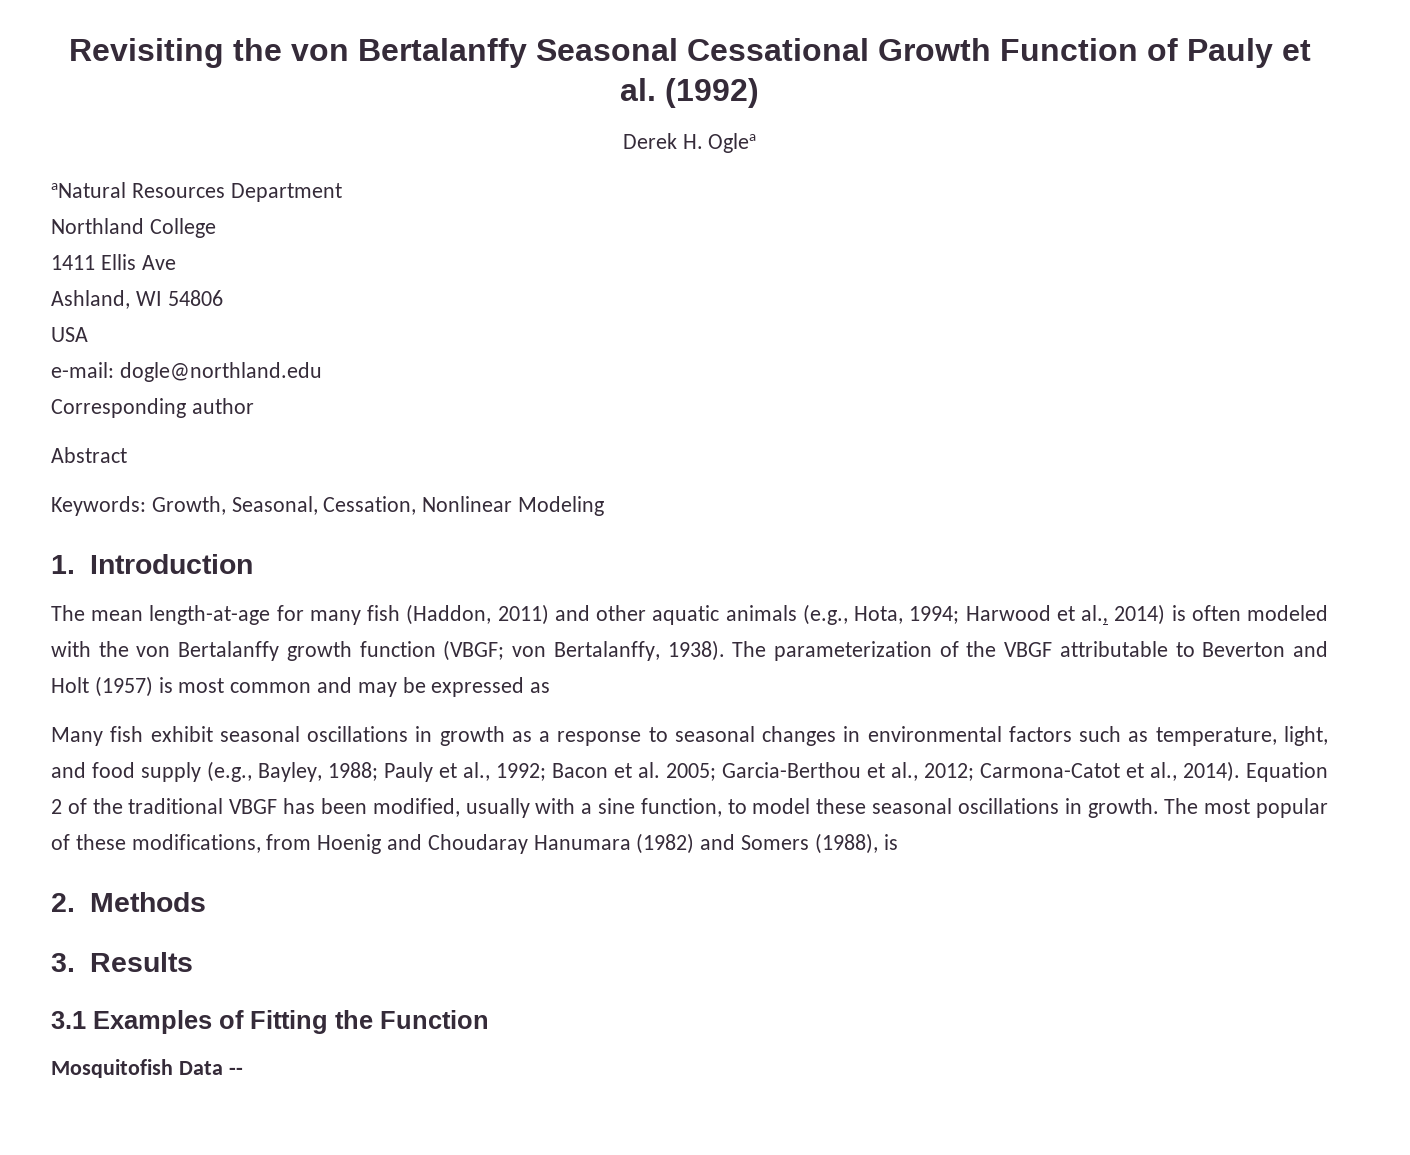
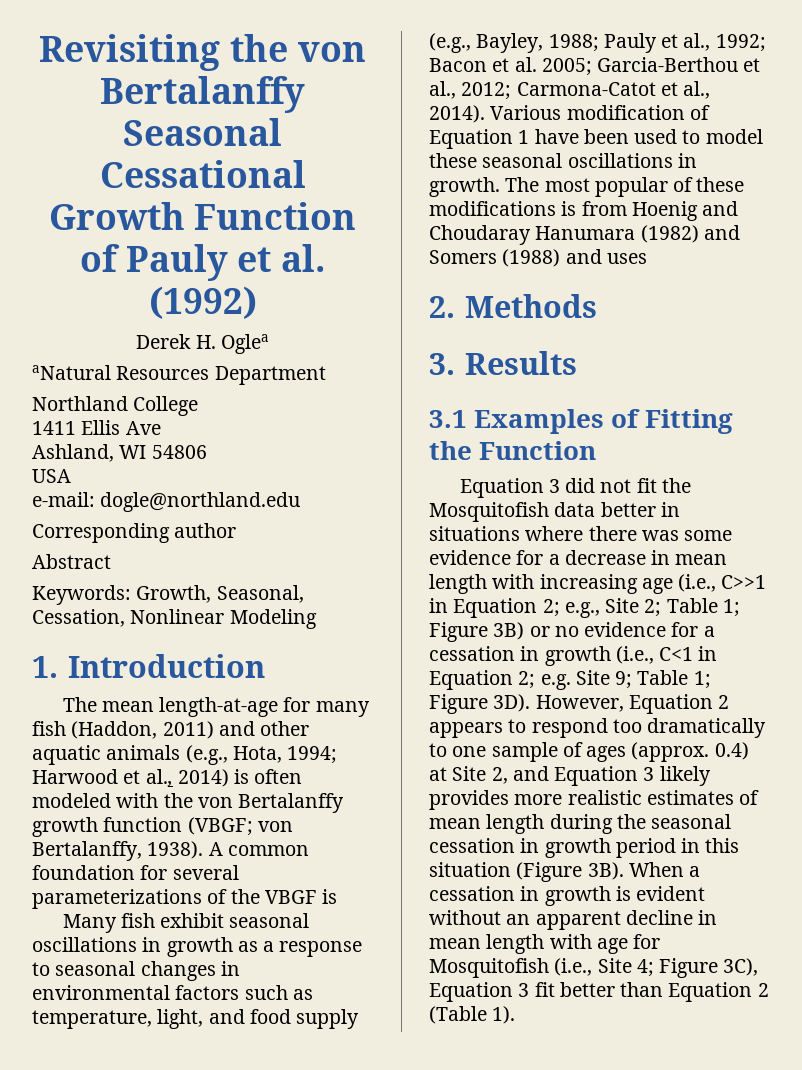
[732,641,1328,661] [51,676,551,697] The parameterization of the VBGF attributable to Beverton and Holt (1957) is most common and may be expressed as -> [208,842,309,856] [32,865,239,880] [32,889,338,909] A common foundation for several parameterizations of the VBGF is
[1246,762,1328,782] [51,798,722,818] Equation 2 of the traditional VBGF has been modified, usually with a sine function, -> [490,105,710,120] [429,129,678,149] Various modification of Equation 1 have been used
[131,834,261,853] modifications, -> [429,201,577,216] modifications is
[814,833,898,854] (1988), is -> [502,249,647,267] (1988) and uses
[51,1059,243,1078] Mosquitofish Data -- -> [459,478,691,498] [429,502,680,522] [429,526,733,541] [429,550,728,565] [429,574,767,594] [429,598,740,618] [429,622,715,642] [429,646,718,666] [429,670,711,690] [429,694,730,714] [429,718,767,738] [429,742,749,762] [429,766,711,786] [429,790,760,810] [429,814,732,834] [429,838,740,858] [429,862,701,882] [429,886,706,906] [429,910,718,930] [429,934,661,954] [429,958,759,978] [429,982,769,1002] [429,1006,516,1024] Equation 3 did not fit the Mosquitofish data better in situations where there was some evidence for a decrease in mean length with increasing age (i.e., C>>1 in Equation 2; e.g., Site 2; Table 1; Figure 3B) or no evidence for a cessation in growth (i.e., C<1 in Equation 2; e.g. Site 9; Table 1; Figure 3D). However, Equation 2 appears to respond too dramatically to one sample of ages (approx. 0.4) at Site 2, and Equation 3 likely provides more realistic estimates of mean length during the seasonal cessation in growth period in this situation (Figure 3B). When a cessation in growth is evident without an apparent decline in mean length with age for Mosquitofish (i.e., Site 4; Figure 3C), Equation 3 fit better than Equation 2 (Table 1).

